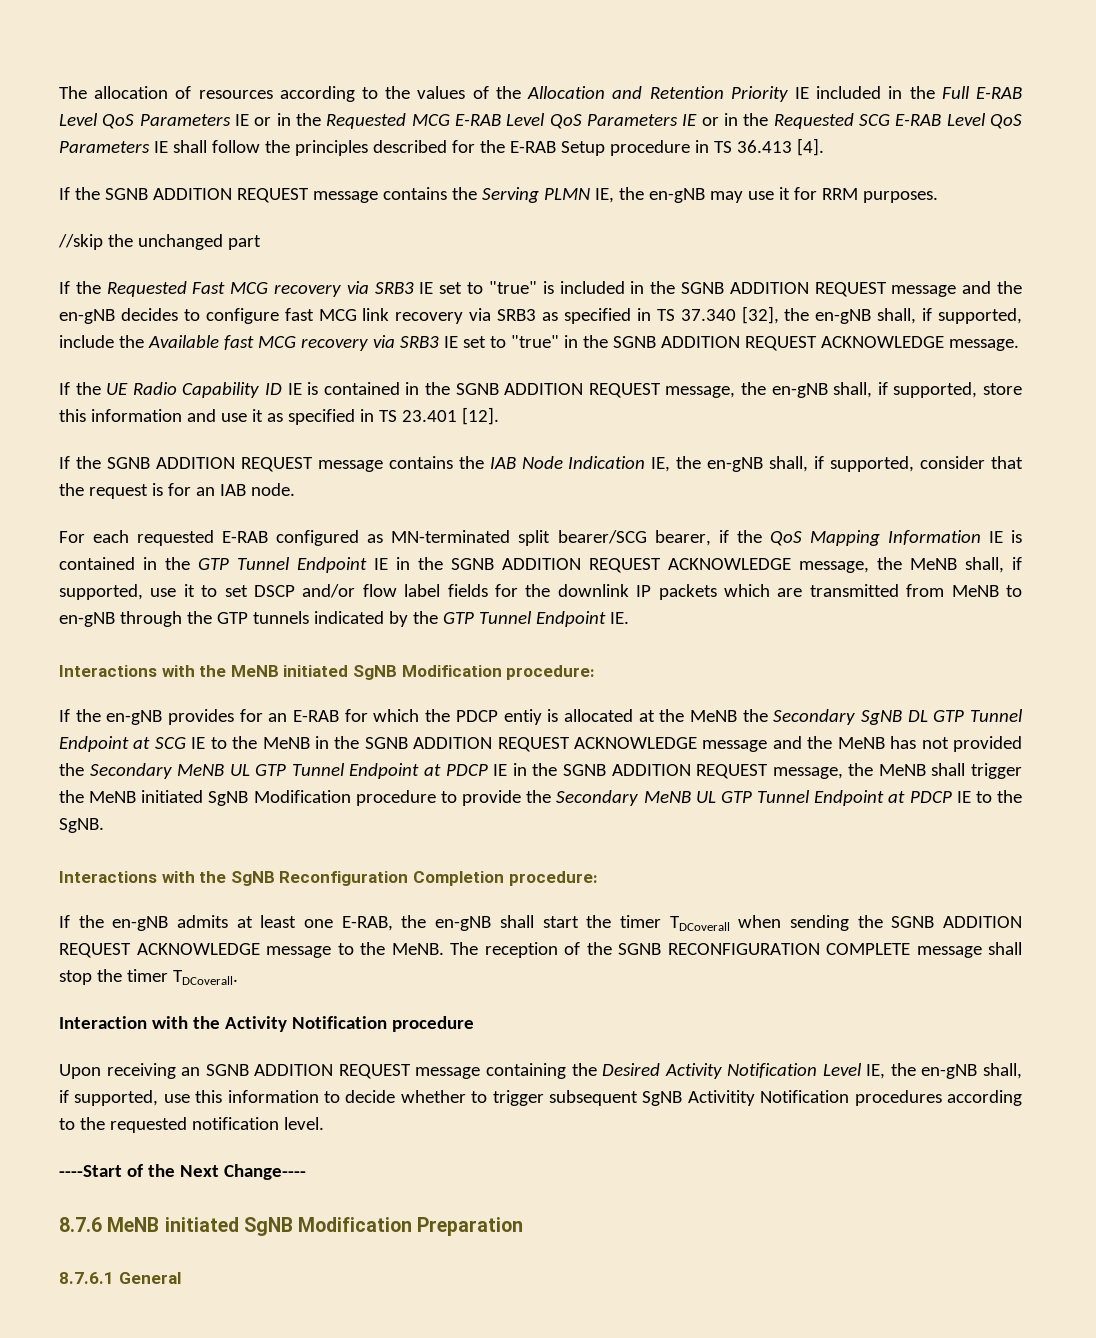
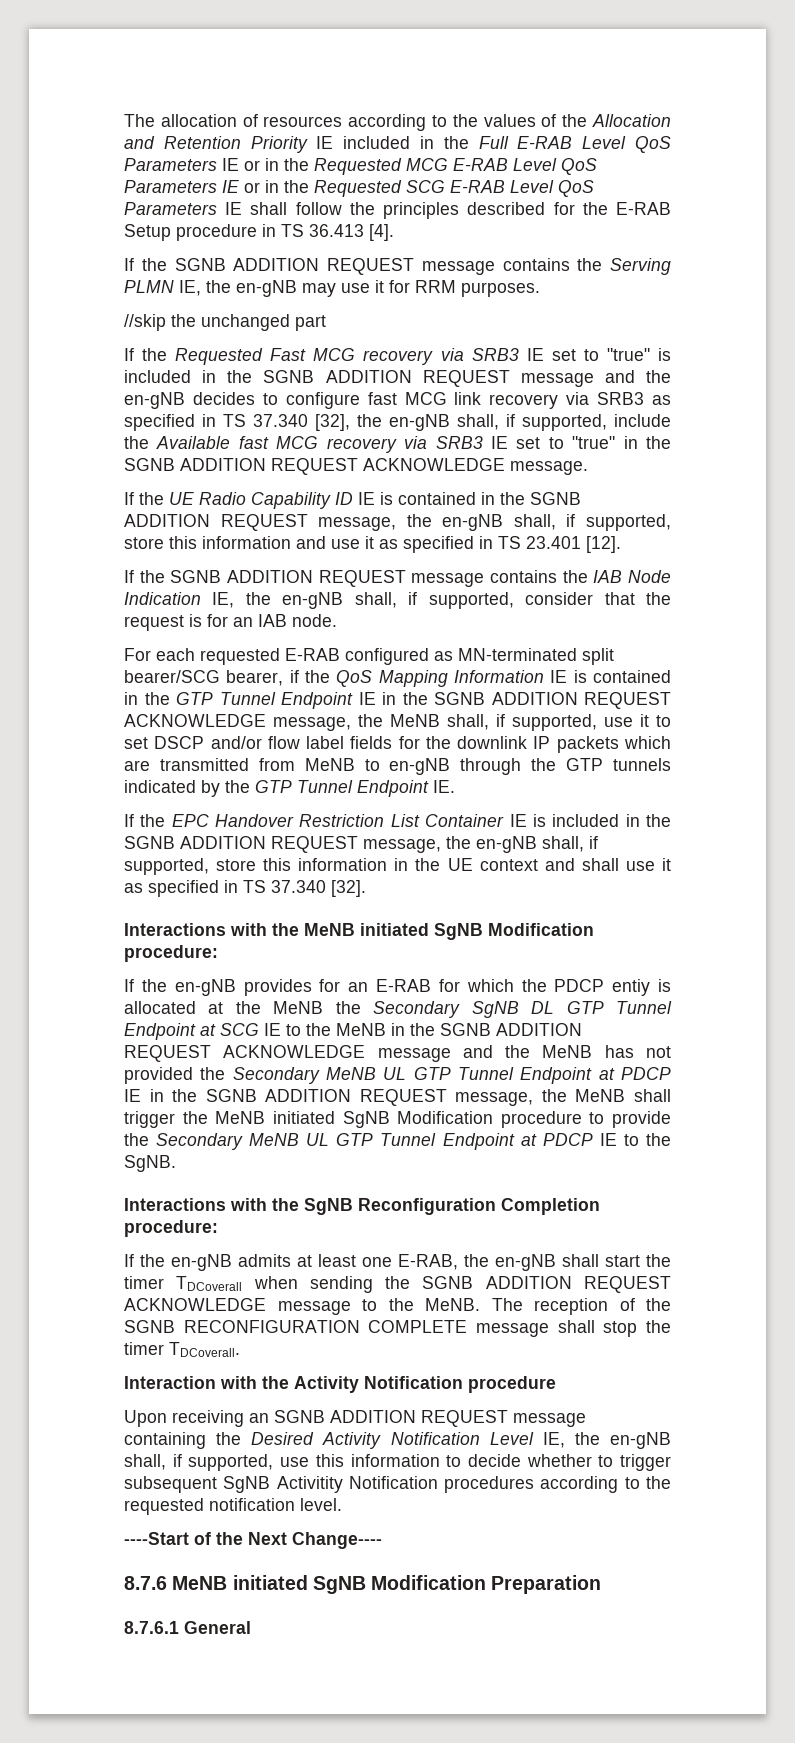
(629, 618) none -> [124,814,672,827] [124,836,598,853] [124,858,671,875] [124,880,366,897] // If the EPC Handover Restriction List Container IE is included in the SGNB ADDITION REQUEST message, the en-gNB shall, if supported, store this information in the UE context and shall use it as specified in TS 37.340 [32].

